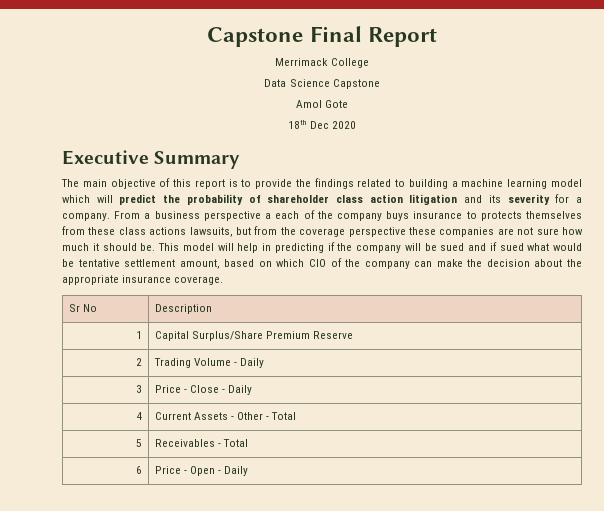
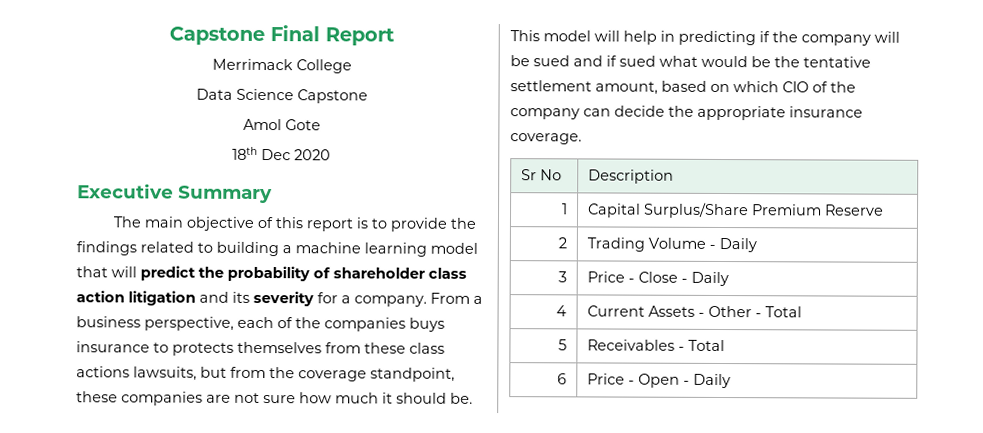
[62,195,90,203] which -> [76,266,108,278] that
[203,211,272,221] perspective a -> [144,316,234,331] perspective,
[336,213,382,221] company -> [324,317,406,332] companies
[348,227,406,237] perspective -> [370,367,455,382] standpoint,
(74, 263) none -> [774,56,800,68] the
[436,259,563,267] make the decision about -> [614,105,665,117] decide

